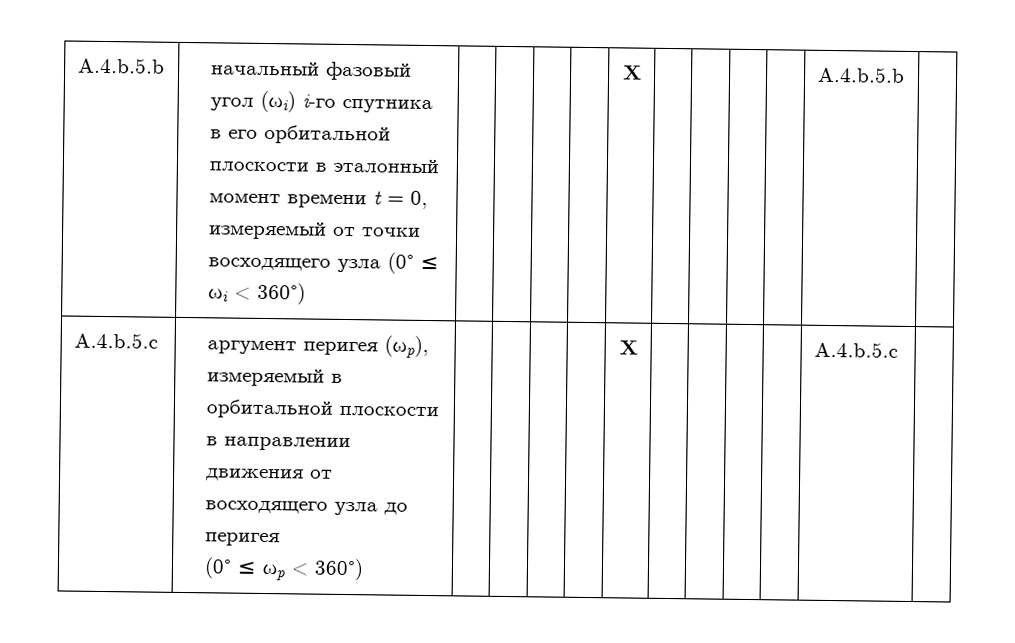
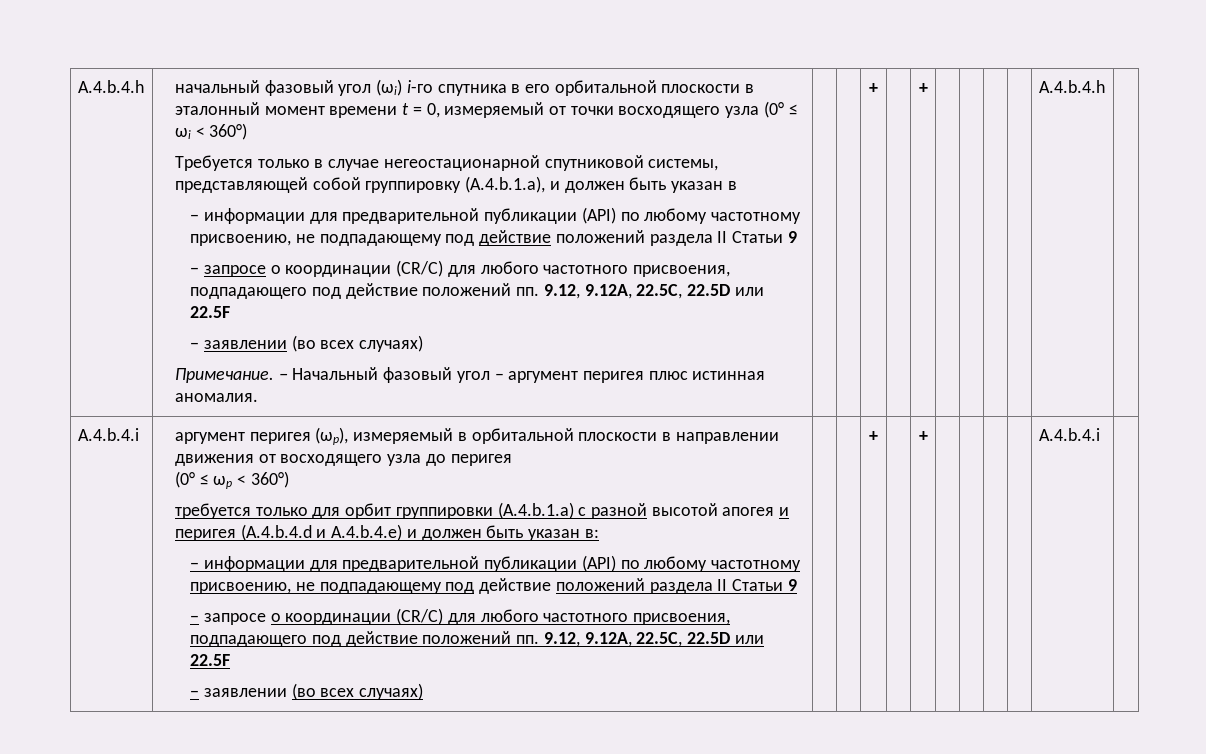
[77,57,165,74] A.4.b.5.b -> [77,80,144,93] A.4.b.4.h
[622,65,642,80] [816,66,905,83] [73,332,158,349] | | | | | X | | | | | A.4.b.5.b | // A.4.b.5.c -> [174,155,719,171] [174,176,737,193] [190,207,802,224] [190,230,797,246] [190,260,731,277] [190,283,764,299] [190,306,231,318] [190,335,424,352] [174,367,766,383] [174,393,258,402] [869,83,878,93] [918,83,928,93] [1038,80,1105,93] [77,428,139,441] // Требуется только в случае негеостационарной спутниковой системы, представляющей собой группировку (A.4.b.1.a), и должен быть указан в // − информации для предварительной публикации (API) по любому частотному присвоению, не подпадающему под действие положений раздела II Статьи 9 // − запросе о координации (CR/C) для любого частотного присвоения, подпадающего под действие положений пп. 9.12, 9.12A, 22.5C, 22.5D или 22.5F // − заявлении (во всех случаях) // Примечание. − Начальный фазовый угол – аргумент перигея плюс истинная аномалия. | | | + | | + | | | | | A.4.b.4.h | // A.4.b.4.i
[618,340,638,355] [813,341,898,358] | | | | | X | | | | | A.4.b.5.c -> [174,502,790,519] [174,524,599,541] [190,555,802,572] [190,578,797,594] [190,608,731,625] [190,631,764,647] [190,654,231,666] [190,683,424,700] [869,431,878,441] [918,431,928,441] [1038,428,1100,441] // требуется только для орбит группировки (A.4.b.1.a) с разной высотой апогея и перигея (A.4.b.4.d и A.4.b.4.e) и должен быть указан в: // − информации для предварительной публикации (API) по любому частотному присвоению, не подпадающему под действие положений раздела II Статьи 9 // − запросе о координации (CR/C) для любого частотного присвоения, подпадающего под действие положений пп. 9.12, 9.12A, 22.5C, 22.5D или 22.5F // − заявлении (во всех случаях) | | | + | | + | | | | | A.4.b.4.i

